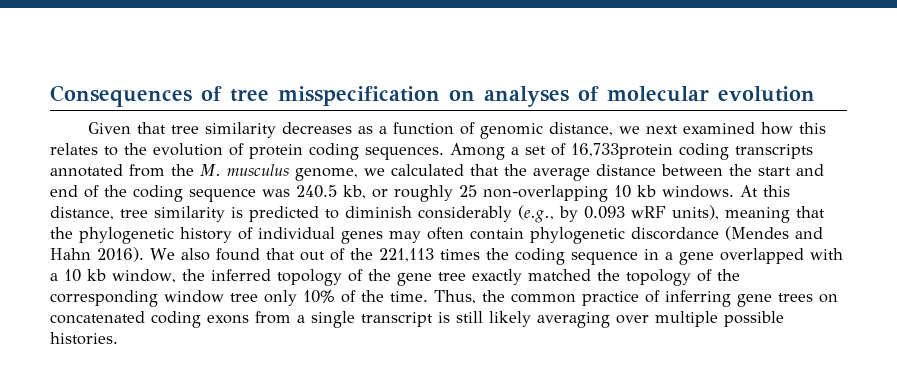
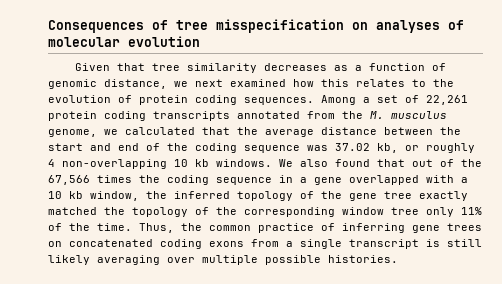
[571,143,673,159] 16,733protein -> [426,95,468,105] [48,111,97,121] 22,261 protein
[296,185,337,198] 240.5 -> [335,143,370,151] 37.02
[459,185,477,197] 25 -> [48,159,55,167] 4
[740,185,790,197] [50,205,825,223] [50,226,823,244] [50,247,144,262] At this distance, tree similarity is predicted to diminish considerably (e.g., by 0.093 wRF units), meaning that the phylogenetic history of individual genes may often contain phylogenetic discordance (Mendes and Hahn 2016). -> (272, 163) none
[378,248,434,262] 221,113 -> [48,175,90,185] 67,566
[303,290,335,303] 10% -> [461,207,482,215] 11%

